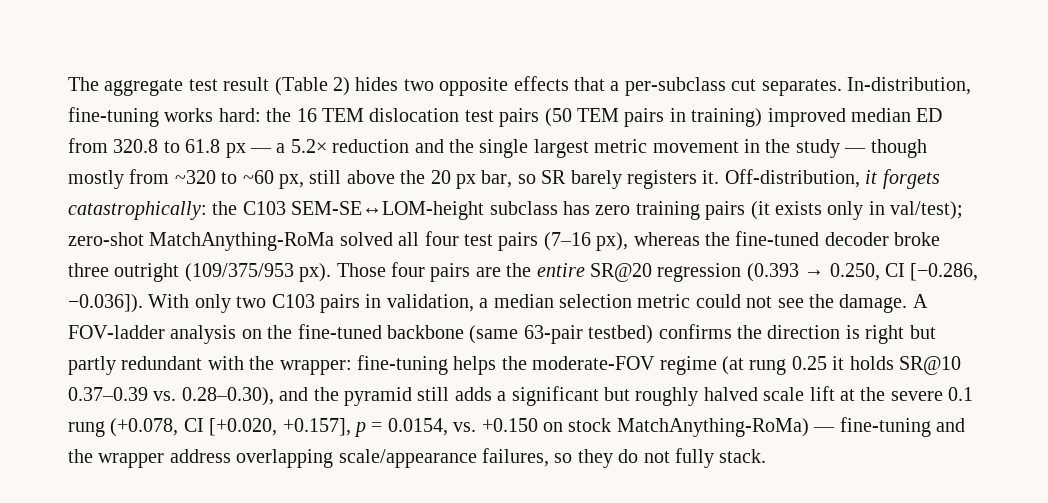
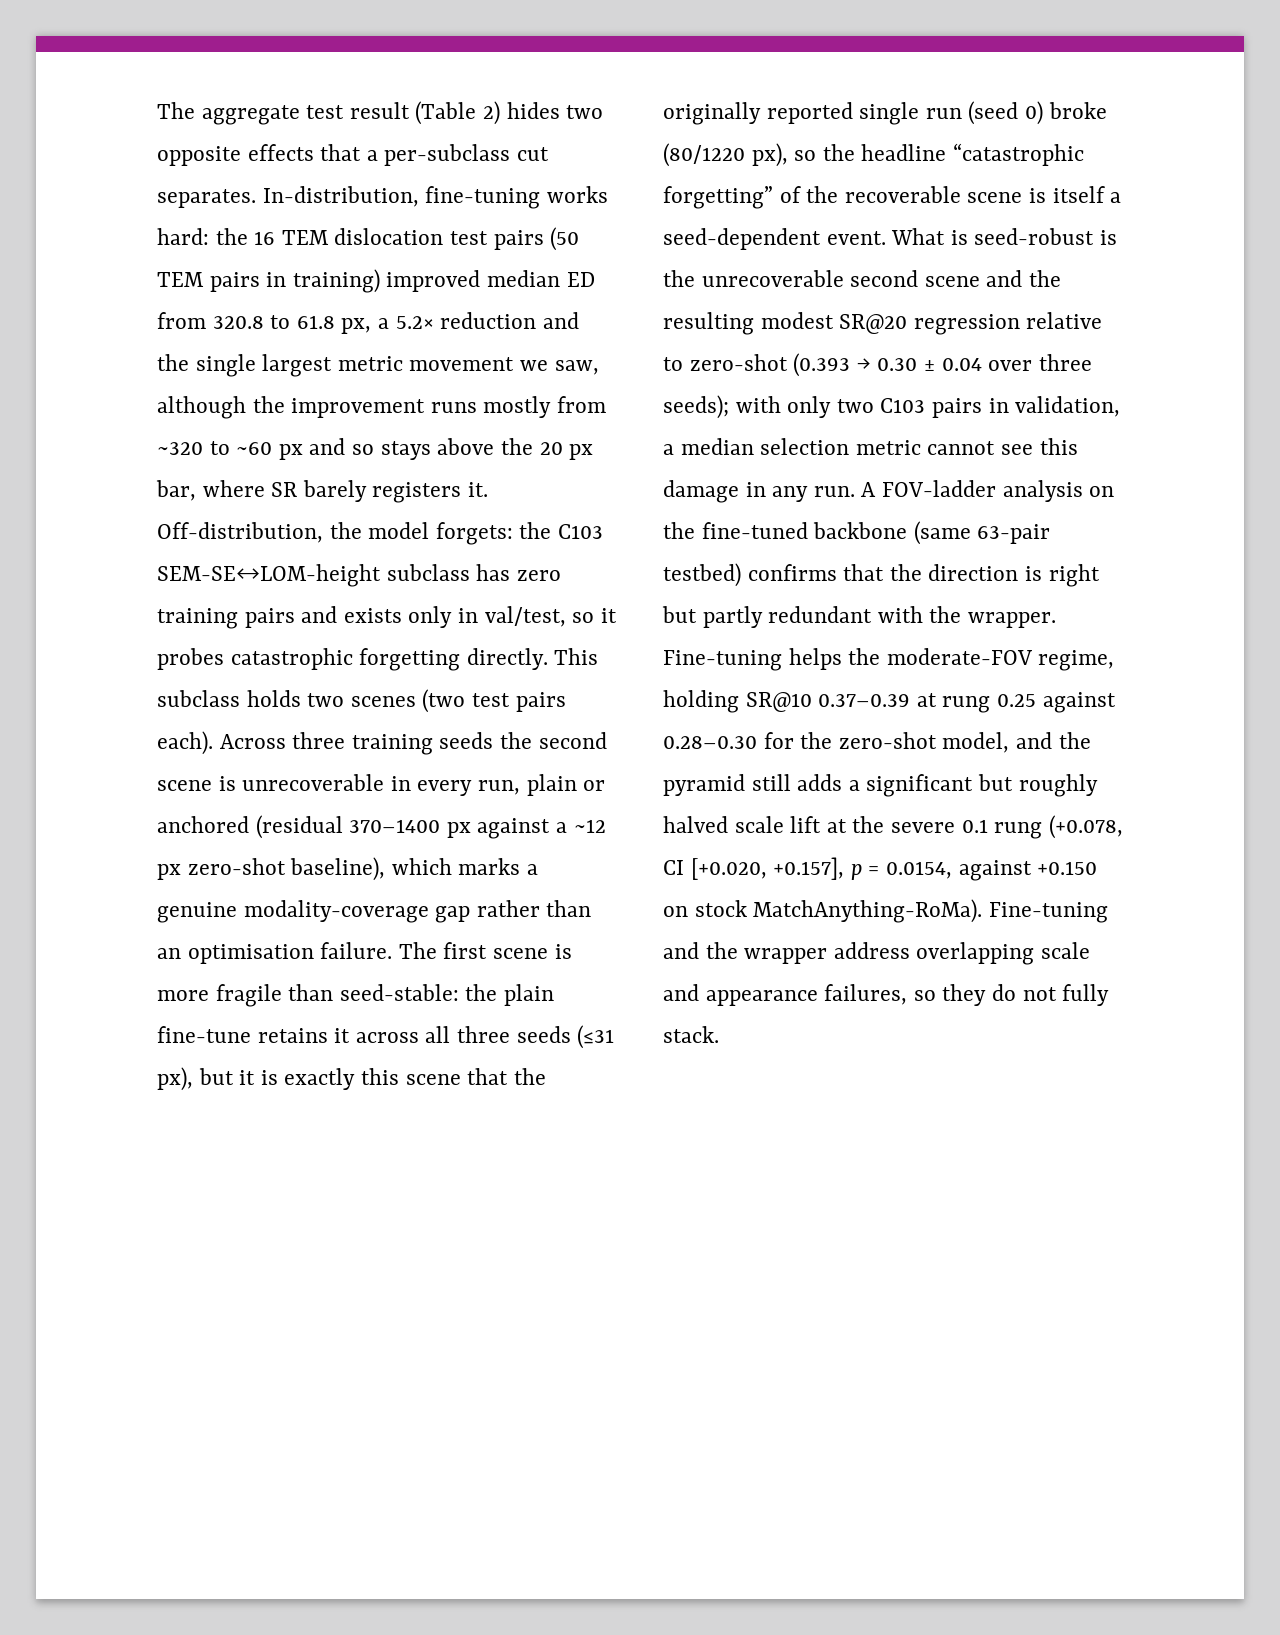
[225,143,272,158] px — -> [341,318,372,334] px,
[743,139,927,158] in the study — though -> [520,360,599,375] [157,396,477,419] we saw, although the improvement runs
[279,170,342,189] px, still -> [278,438,431,460] px and so stays
[517,174,536,184] so -> [202,480,265,497] where
[865,169,940,189] [68,201,207,220] it forgets catastrophically: -> [329,522,513,545] the model forgets:
[750,201,770,220] (it -> [301,606,338,623] and
[890,201,964,220] [68,231,941,251] [68,262,979,282] [68,294,190,313] val/test); zero-shot MatchAnything-RoMa solved all four test pairs (7–16 px), whereas the fine-tuned decoder broke three outright (109/375/953 px). Those four pairs are the entire SR@20 regression (0.393 → 0.250, CI [−0.286, −0.036]). With -> [484,606,617,627] [157,648,599,671] [157,689,566,713] [157,731,607,755] [157,774,606,796] [157,815,606,839] [157,857,539,881] [157,900,592,923] [157,942,572,964] [157,984,555,1007] [157,1025,615,1049] [157,1067,546,1091] [663,101,1107,125] [663,143,1085,167] [663,186,1122,209] [663,228,1118,250] [663,270,1062,287] [663,312,1103,335] [663,353,1092,377] [663,395,781,419] val/test, so it probes catastrophic forgetting directly. This subclass holds two scenes (two test pairs each). Across three training seeds the second scene is unrecoverable in every run, plain or anchored (residual 370–1400 px against a ~12 px zero-shot baseline), which marks a genuine modality-coverage gap rather than an optimisation failure. The first scene is more fragile than seed-stable: the plain fine-tune retains it across all three seeds (≤31 px), but it is exactly this scene that the originally reported single run (seed 0) broke (80/1220 px), so the headline “catastrophic forgetting” of the recoverable scene is itself a seed-dependent event. What is seed-robust is the unrecoverable second scene and the resulting modest SR@20 regression relative to zero-shot (0.393 → 0.30 ± 0.04 over three seeds); with
[695,294,908,313] could not see the damage. -> [927,438,1078,455] [663,480,855,503] cannot see this damage in any run.
(732, 331) none -> [843,564,885,581] that
[279,355,448,375] wrapper: fine-tuning -> [968,612,1057,628] [663,650,782,671] wrapper. Fine-tuning
[659,356,961,375] [68,387,274,406] regime (at rung 0.25 it holds SR@10 0.37–0.39 vs. 0.28–0.30), -> [1038,650,1115,671] [663,690,1116,713] [663,732,1010,753] regime, holding SR@10 0.37–0.39 at rung 0.25 against 0.28–0.30 for the zero-shot model,
[453,422,477,432] vs. -> [958,860,1032,881] against
[616,417,931,437] MatchAnything-RoMa) — fine-tuning -> [753,899,1108,923] MatchAnything-RoMa). Fine-tuning
[338,449,477,468] scale/appearance -> [1041,942,1091,959] [663,984,818,1006] scale and appearance

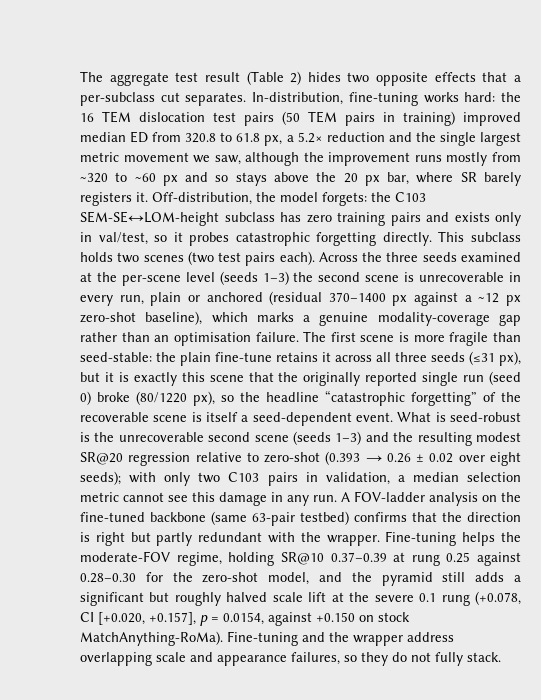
[292,732,494,755] three training seeds -> [362,252,521,262] [80,271,289,286] the three seeds examined at the per-scene level (seeds 1–3)
(980, 281) none -> [293,431,362,445] (seeds 1–3)
[877,354,1092,371] 0.30 ± 0.04 over three -> [386,452,521,466] 0.26 ± 0.02 over eight

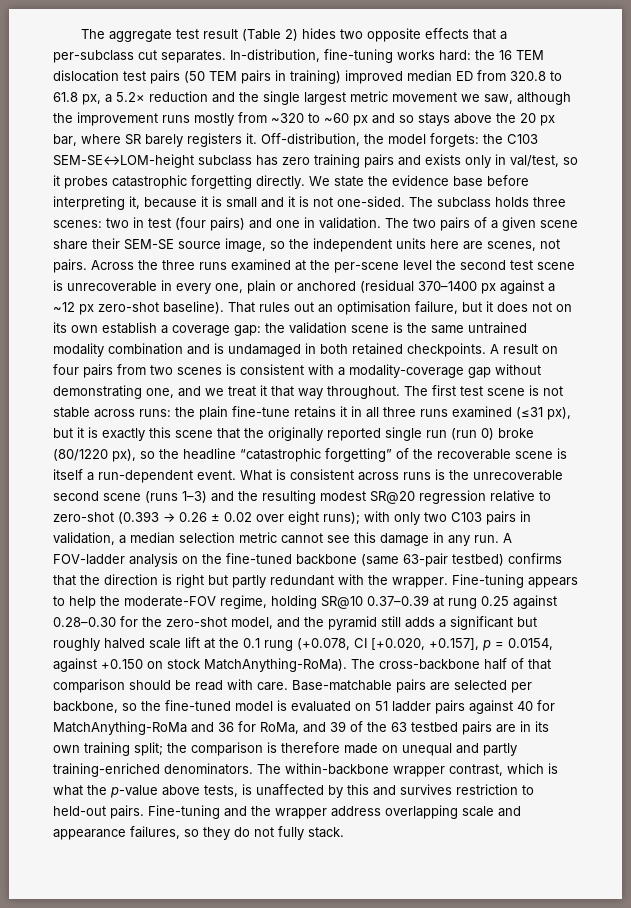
[438,231,521,242] [80,251,315,266] This subclass holds two scenes (two test pairs each). -> [309,175,529,187] [53,196,566,210] [53,217,578,231] [53,238,560,252] [53,259,87,273] We state the evidence base before interpreting it, because it is small and it is not one-sided. The subclass holds three scenes: two in test (four pairs) and one in validation. The two pairs of a given scene share their SEM-SE source image, so the independent units here are scenes, not pairs.
[422,252,457,262] seeds -> [199,262,227,270] runs
[219,271,289,285] (seeds 1–3) -> (432, 265) none
(361, 277) none -> [510,260,533,270] test
[119,295,144,305] run, -> [215,283,243,293] one,
[145,311,521,326] [80,332,299,346] baseline), which marks a genuine modality-coverage gap rather than an optimisation failure. -> [163,301,572,315] [53,322,527,336] [53,343,558,357] [53,364,541,378] [53,385,400,399] baseline). That rules out an optimisation failure, but it does not on its own establish a coverage gap: the validation scene is the same untrained modality combination and is undamaged in both retained checkpoints. A result on four pairs from two scenes is consistent with a modality-coverage gap without demonstrating one, and we treat it that way throughout.
[360,332,521,346] [80,352,152,362] scene is more fragile than seed-stable: -> [460,385,563,396] [53,407,171,418] test scene is not stable across runs:
[335,355,372,362] across -> [351,406,362,417] in
[431,352,465,362] seeds -> [420,406,512,418] runs examined
[489,371,521,385] (seed -> [451,428,477,440] (run
[252,412,352,426] seed-dependent -> [98,470,193,483] run-dependent
[449,412,521,422] seed-robust -> [290,469,431,481] consistent across runs
[293,431,331,445] (seeds -> [145,491,178,503] (runs
[80,471,121,485] seeds); -> [323,512,360,525] runs);
[462,532,496,546] helps -> [528,577,578,588] [53,596,96,609] appears to help
[374,595,414,602] severe -> (239, 643) none
(223, 638) none -> [351,658,551,670] [53,679,532,693] [53,700,555,714] [53,721,549,735] [53,742,517,756] [53,763,558,777] [53,784,534,798] [53,805,144,819] The cross-backbone half of that comparison should be read with care. Base-matchable pairs are selected per backbone, so the fine-tuned model is evaluated on 51 ladder pairs against 40 for MatchAnything-RoMa and 36 for RoMa, and 39 of the 63 testbed pairs are in its own training split; the comparison is therefore made on unequal and partly training-enriched denominators. The within-backbone wrapper contrast, which is what the p-value above tests, is unaffected by this and survives restriction to held-out pairs.

